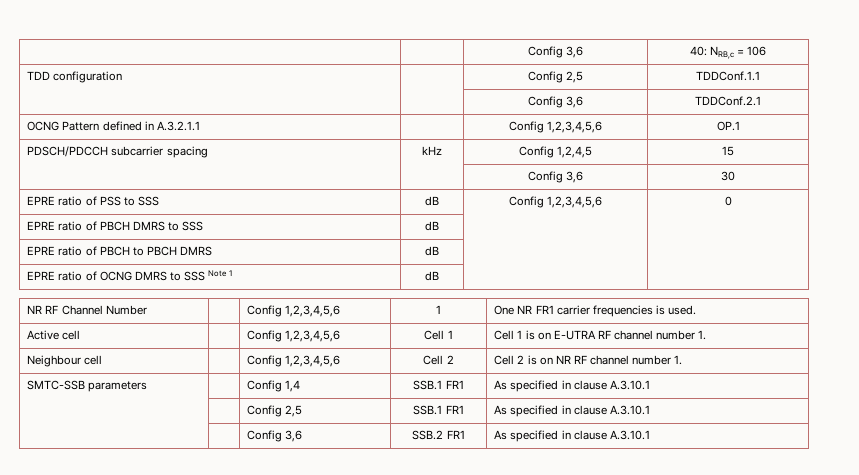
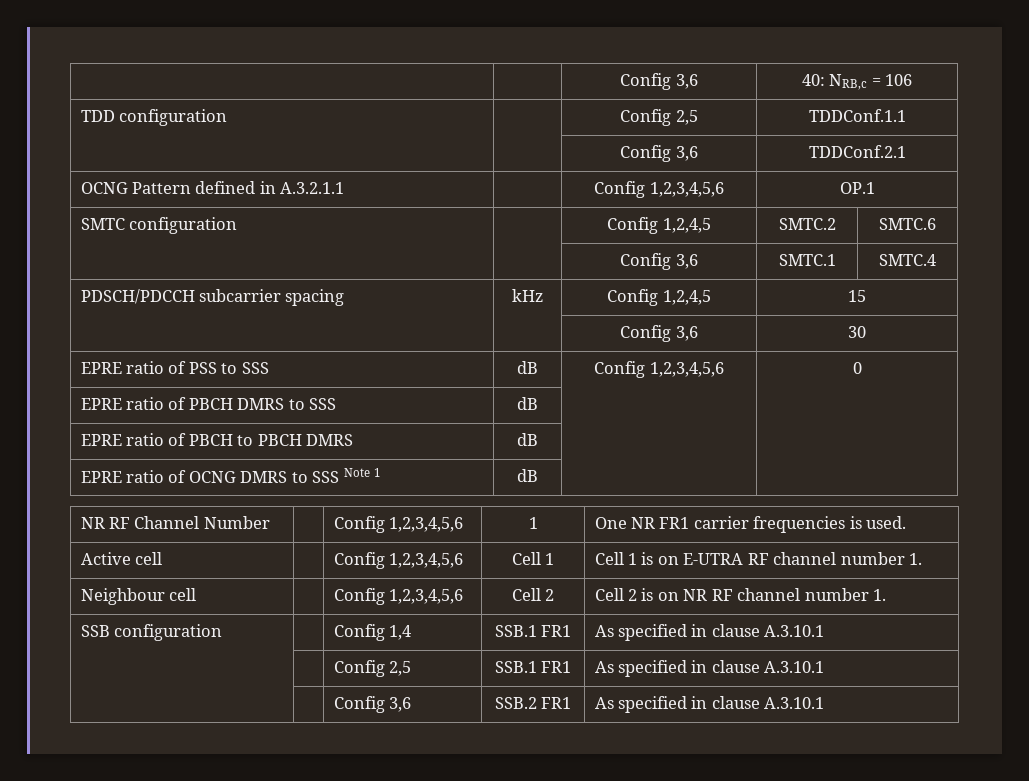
(740, 126) none -> [80,217,237,234] [607,217,711,234] [778,218,836,230] [879,218,936,230] [620,253,698,270] [778,254,836,266] [879,254,936,266] // SMTC configuration | | Config 1,2,4,5 | SMTC.2 | SMTC.6 // | | Config 3,6 | SMTC.1 | SMTC.4
[27,380,148,392] SMTC-SSB parameters -> [80,624,222,641] SSB configuration

